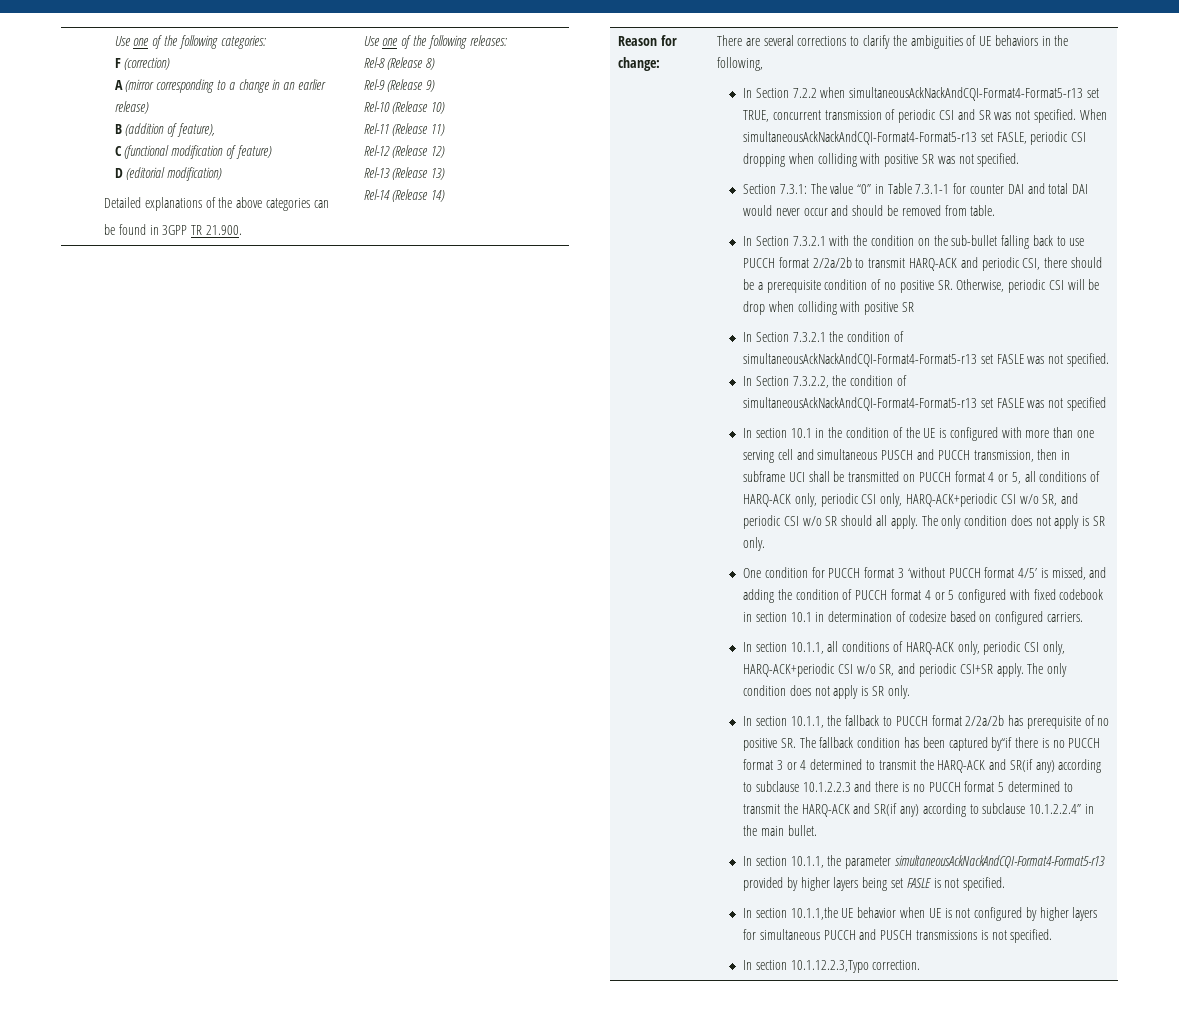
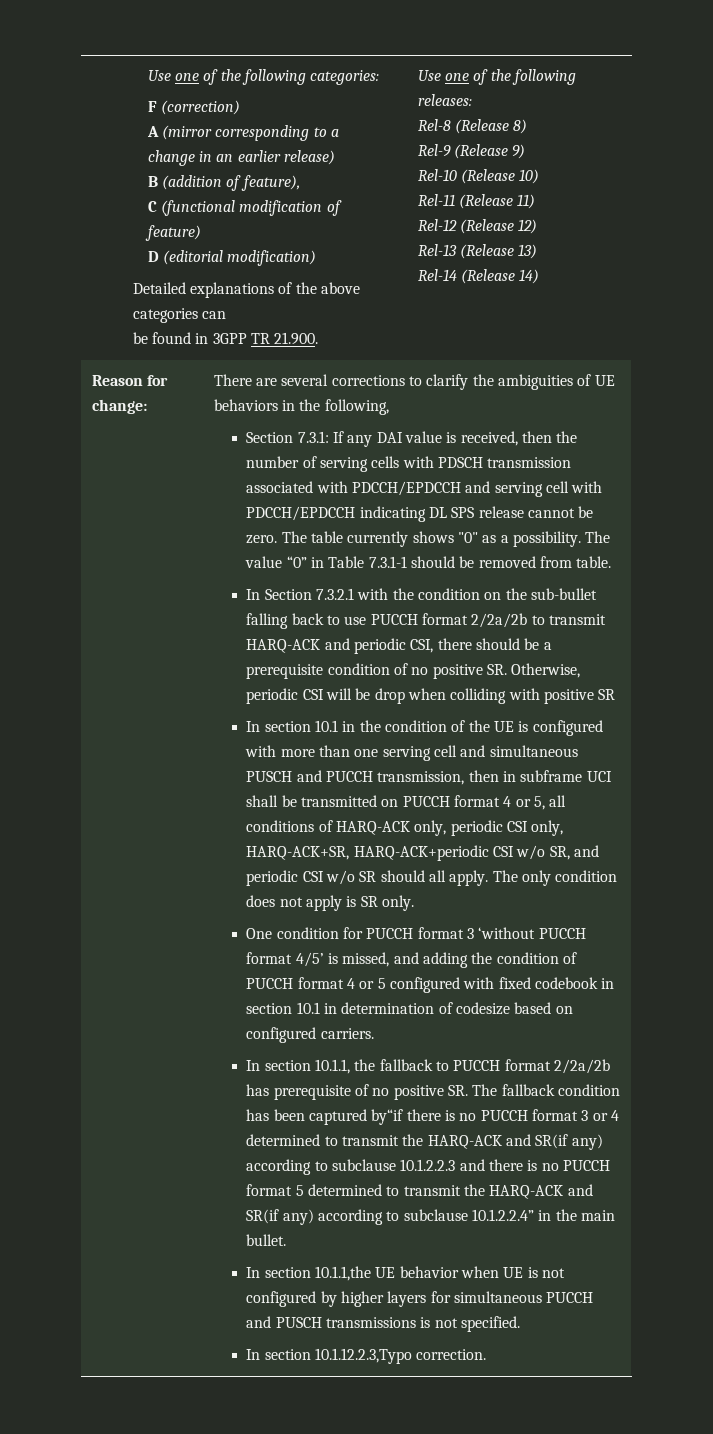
[743,87,1099,101] [743,109,1107,123] [743,131,1087,145] [743,153,1020,167] [743,184,807,194] In Section 7.2.2 when simultaneousAckNackAndCQI-Format4-Format5-r13 set TRUE, concurrent transmission of periodic CSI and SR was not specified. When simultaneousAckNackAndCQI-Format4-Format5-r13 set FASLE, periodic CSI dropping when colliding with positive SR was not specified. // Section 7.3.1: -> [246,431,578,447] [246,456,572,472] [246,481,603,497] [246,506,594,522] [246,531,581,547] Section 7.3.1: If any DAI value is received, then the number of serving cells with PDSCH transmission associated with PDCCH/EPDCCH and serving cell with PDCCH/EPDCCH indicating DL SPS release cannot be zero. The table currently shows "0" as a possibility.
[953,183,1089,194] [743,205,849,216] for counter DAI and total DAI would never occur and -> (407, 562) none
[743,331,904,342] [743,353,1109,367] [743,375,907,388] [743,397,1106,411] // In Section 7.3.2.1 the condition of simultaneousAckNackAndCQI-Format4-Format5-r13 set FASLE was not specified. // In Section 7.3.2.2, the condition of simultaneousAckNackAndCQI-Format4-Format5-r13 set FASLE was not specified -> (616, 694) none
(903, 500) none -> [246,846,350,860] HARQ-ACK+SR,
[743,641,1065,655] [743,663,1068,677] [743,685,910,699] // In section 10.1.1, all conditions of HARQ-ACK only, periodic CSI only, HARQ-ACK+periodic CSI w/o SR, and periodic CSI+SR apply. The only condition does not apply is SR only. -> (374, 1033) none
[743,855,1105,869] [743,877,1006,891] // In section 10.1.1, the parameter simultaneousAckNackAndCQI-Format4-Format5-r13 provided by higher layers being set FASLE is not specified. -> (287, 1240) none

